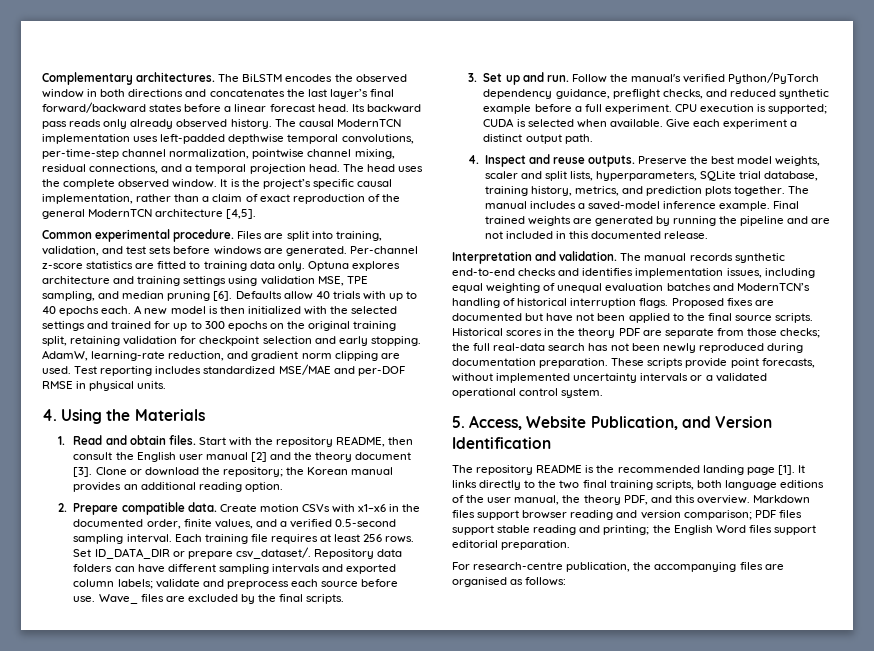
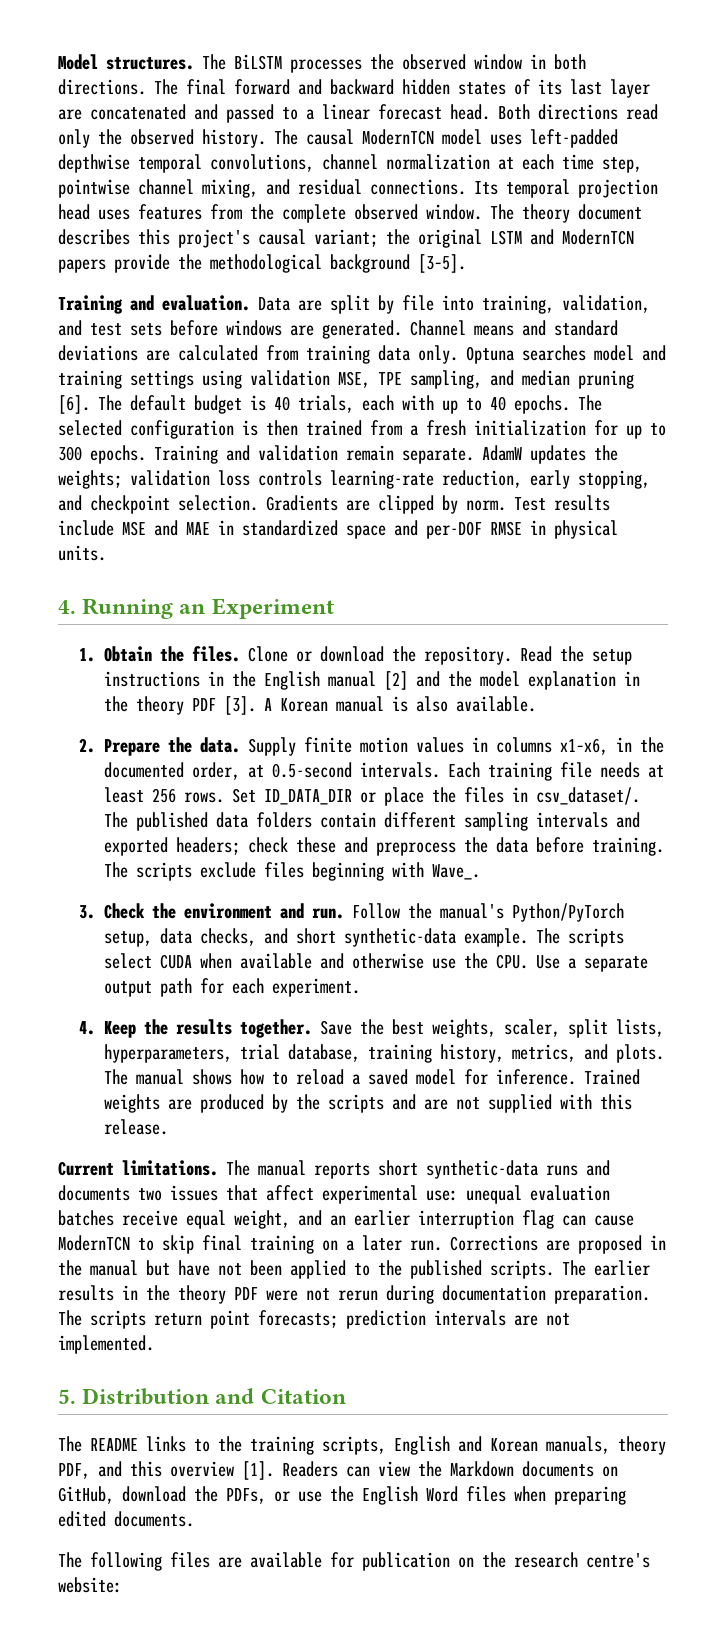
[42,72,216,85] Complementary architectures. -> [58,54,194,70] Model structures.
[285,74,333,82] encodes -> [290,59,362,73] processes
[128,89,394,99] [42,102,421,113] [42,119,174,129] directions and concatenates the last layer’s final forward/backward states before a linear forecast head. Its backward pass reads only already -> [58,79,650,98] [58,104,658,123] [58,129,122,148] directions. The final forward and backward hidden states of its last layer are concatenated and passed to a linear forecast head. Both directions read only the
[42,134,130,144] implementation -> [442,129,482,145] model
[42,149,395,159] [42,164,423,174] [42,179,392,189] [42,194,400,204] [42,209,257,219] [42,229,309,242] per-time-step channel normalization, pointwise channel mixing, residual connections, and a temporal projection head. The head uses the complete observed window. It is the project’s specific causal implementation, rather than a claim of exact reproduction of the general ModernTCN architecture [4,5]. // Common experimental procedure. Files are split -> [322,154,642,173] [58,179,658,198] [58,204,642,223] [58,229,634,248] [58,254,466,273] [58,295,434,314] channel normalization at each time step, pointwise channel mixing, and residual connections. Its temporal projection head uses features from the complete observed window. The theory document describes this project's causal variant; the original LSTM and ModernTCN papers provide the methodological background [3–5]. // Training and evaluation. Data are split by file
[349,246,418,254] [42,261,201,269] Per-channel z-score statistics are fitted to -> [410,320,618,336] [58,345,298,361] Channel means and standard deviations are calculated from
[351,261,400,271] [42,276,110,284] explores architecture -> [522,345,634,361] searches model
[235,291,418,301] [42,305,398,316] [42,321,397,331] [42,336,421,346] [42,350,400,361] [42,364,331,376] Defaults allow 40 trials with up to 40 epochs each. A new model is then initialized with the selected settings and trained for up to 300 epochs on the original training split, retaining validation for checkpoint selection and early stopping. AdamW, learning-rate reduction, and gradient norm clipping are used. Test reporting includes standardized MSE/MAE -> [98,395,602,414] [58,420,666,439] [58,445,618,464] [58,470,650,489] [58,495,610,514] [58,520,386,539] The default budget is 40 trials, each with up to 40 epochs. The selected configuration is then trained from a fresh initialization for up to 300 epochs. Training and validation remain separate. AdamW updates the weights; validation loss controls learning-rate reduction, early stopping, and checkpoint selection. Gradients are clipped by norm. Test results include MSE and MAE in standardized space
[61,409,205,424] [57,435,414,447] [73,452,203,462] Using the Materials // 1. Read and obtain files. Start with the repository README, then consult the English user -> [82,598,334,619] [78,646,633,665] [104,671,321,690] Running an Experiment // 1. Obtain the files. Clone or download the repository. Read the setup instructions in the English
[315,452,412,462] [73,467,394,477] [73,482,283,492] [57,502,421,515] [73,519,397,529] [73,534,172,544] theory document [3]. Clone or download the repository; the Korean manual provides an additional reading option. // 2. Prepare compatible data. Create motion CSVs with x1–x6 in the documented order, finite values, and a verified 0.5-second sampling interval. -> [480,671,641,690] [104,696,537,715] [78,737,665,756] [104,762,441,780] model explanation in the theory PDF [3]. A Korean manual is also available. // 2. Prepare the data. Supply finite motion values in columns x1–x6, in the documented order, at 0.5-second intervals.
[271,534,319,544] requires -> [600,762,641,778] needs
[187,547,403,559] [73,564,165,573] prepare csv_dataset/. Repository data folders can have -> [384,787,641,806] [104,812,377,831] place the files in csv_dataset/. The published data folders contain
[73,579,399,589] [73,594,345,604] [467,73,520,85] column labels; validate and preprocess each source before use. Wave_ files are excluded by the final scripts. // 3. Set up -> [176,837,665,856] [104,862,481,881] [78,903,273,919] headers; check these and preprocess the data before training. The scripts exclude files beginning with Wave_. // 3. Check the environment
[683,72,820,84] [483,89,830,99] [483,104,828,114] [483,118,798,129] [483,134,593,144] [467,154,821,167] [484,171,542,179] verified Python/PyTorch dependency guidance, preflight checks, and reduced synthetic example before a full experiment. CPU execution is supported; CUDA is selected when available. Give each experiment a distinct output path. // 4. Inspect and reuse outputs. Preserve the best model weights, scaler and -> [512,903,625,922] [104,928,625,947] [104,953,649,972] [104,978,361,997] [78,1019,561,1038] Python/PyTorch setup, data checks, and short synthetic-data example. The scripts select CUDA when available and otherwise use the CPU. Use a separate output path for each experiment. // 4. Keep the results together. Save the best weights, scaler,
[700,171,737,181] SQLite -> (233, 1053) none
[645,186,810,196] [484,201,800,211] [484,216,831,226] [484,231,709,239] [452,251,785,264] [452,268,815,278] [452,283,810,293] [452,298,774,308] [452,313,522,321] prediction plots together. The manual includes a saved-model inference example. Final trained weights are generated by running the pipeline and are not included in this documented release. // Interpretation and validation. The manual records synthetic end-to-end checks and identifies implementation issues, including equal weighting of unequal evaluation batches and ModernTCN’s handling of historical interruption flags. Proposed fixes are documented -> [616,1044,665,1063] [104,1069,641,1085] [104,1094,633,1113] [104,1119,169,1135] [58,1160,610,1179] [58,1185,610,1204] [58,1210,634,1229] [58,1235,666,1254] [58,1260,138,1276] plots. The manual shows how to reload a saved model for inference. Trained weights are produced by the scripts and are not supplied with this release. // Current limitations. The manual reports short synthetic-data runs and documents two issues that affect experimental use: unequal evaluation batches receive equal weight, and an earlier interruption flag can cause ModernTCN to skip final training on a later run. Corrections are proposed in the manual
[707,313,814,323] [452,328,821,338] [452,343,803,353] [452,358,815,368] [452,373,767,383] [452,388,604,398] [452,415,772,430] [452,437,551,449] [452,464,805,475] [452,480,825,490] [452,495,811,505] [452,510,802,520] [452,525,816,535] [452,540,571,550] [452,562,784,572] [452,577,567,587] final source scripts. Historical scores in the theory PDF are separate from those checks; the full real-data search has not been newly reproduced during documentation preparation. These scripts provide point forecasts, without implemented uncertainty intervals or a validated operational control system. // 5. Access, Website Publication, and Version Identification // The repository README is the recommended landing page [1]. It links directly to the two final training scripts, both language editions of the user manual, the theory PDF, and this overview. Markdown files support browser reading and version comparison; PDF files support stable reading and printing; the English Word files support editorial preparation. // For research-centre publication, the accompanying files are organised as follows: -> [410,1260,650,1279] [58,1285,650,1304] [58,1310,570,1329] [58,1335,154,1354] [58,1388,346,1405] [58,1436,666,1455] [58,1461,618,1480] [58,1486,626,1505] [58,1511,194,1527] [58,1552,650,1571] [58,1577,122,1593] published scripts. The earlier results in the theory PDF were not rerun during documentation preparation. The scripts return point forecasts; prediction intervals are not implemented. // 5. Distribution and Citation // The README links to the training scripts, English and Korean manuals, theory PDF, and this overview [1]. Readers can view the Markdown documents on GitHub, download the PDFs, or use the English Word files when preparing edited documents. // The following files are available for publication on the research centre's website:

